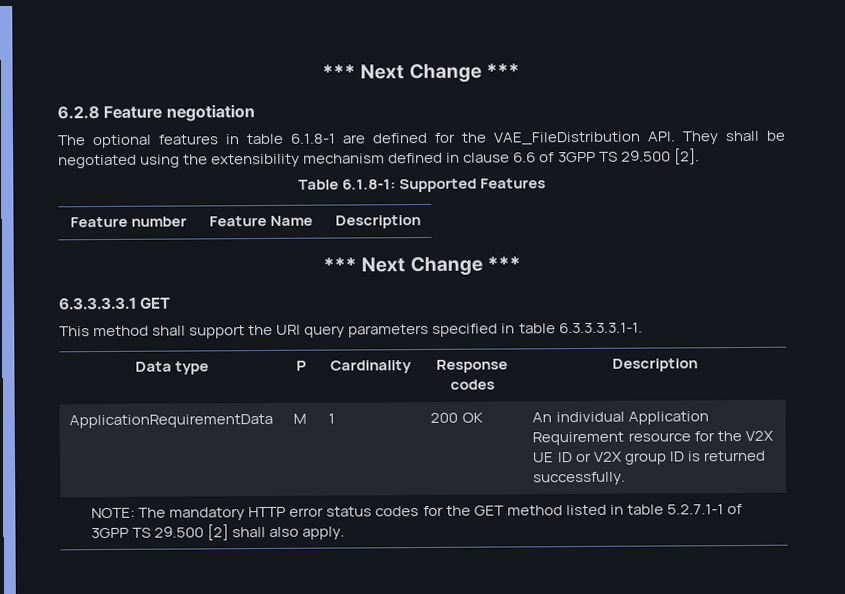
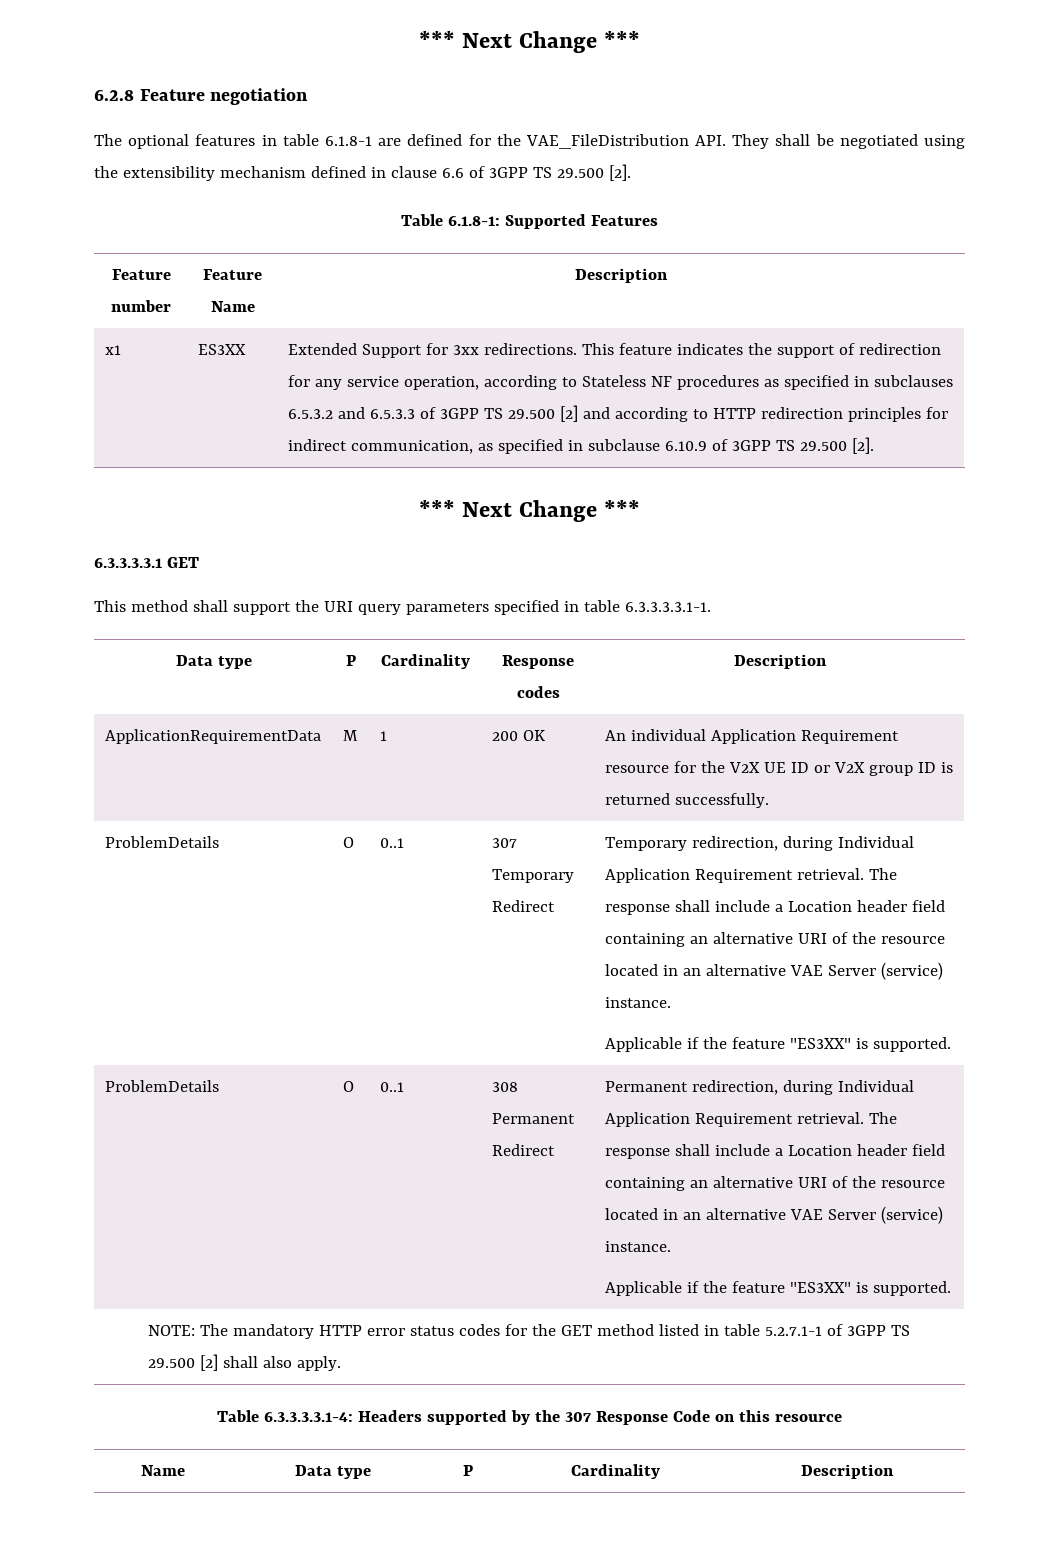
(421, 222) none -> [104,345,121,355] [197,344,246,355] [287,343,941,358] [287,375,953,390] [287,405,948,422] [287,437,874,454] // x1 | ES3XX | Extended Support for 3xx redirections. This feature indicates the support of redirection for any service operation, according to Stateless NF procedures as specified in subclauses 6.5.3.2 and 6.5.3.3 of 3GPP TS 29.500 [2] and according to HTTP redirection principles for indirect communication, as specified in subclause 6.10.9 of 3GPP TS 29.500 [2].
(627, 478) none -> [104,836,219,848] [342,837,354,848] [379,838,404,848] [491,838,517,848] [491,869,574,883] [491,900,555,912] [604,836,914,851] [604,868,897,883] [604,900,945,915] [604,932,945,947] [604,962,943,980] [604,997,671,1008] [604,1037,951,1052] [104,1080,219,1092] [342,1081,354,1092] [379,1082,404,1092] [491,1082,518,1092] [491,1113,575,1124] [491,1144,555,1156] [604,1080,914,1095] [604,1112,897,1127] [604,1144,945,1159] [604,1176,945,1191] [604,1206,943,1224] [604,1241,671,1252] [604,1281,951,1296] // ProblemDetails | O | 0..1 | 307 Temporary Redirect | Temporary redirection, during Individual Application Requirement retrieval. The response shall include a Location header field containing an alternative URI of the resource located in an alternative VAE Server (service) instance. // Applicable if the feature "ES3XX" is supported. // ProblemDetails | O | 0..1 | 308 Permanent Redirect | Permanent redirection, during Individual Application Requirement retrieval. The response shall include a Location header field containing an alternative URI of the resource located in an alternative VAE Server (service) instance. // Applicable if the feature "ES3XX" is supported.
(346, 533) none -> [217,1410,842,1425] [140,1465,185,1476] [294,1465,371,1479] [463,1465,473,1476] [571,1464,660,1479] [801,1464,894,1479] // Table 6.3.3.3.3.1-4: Headers supported by the 307 Response Code on this resource // Name | Data type | P | Cardinality | Description

